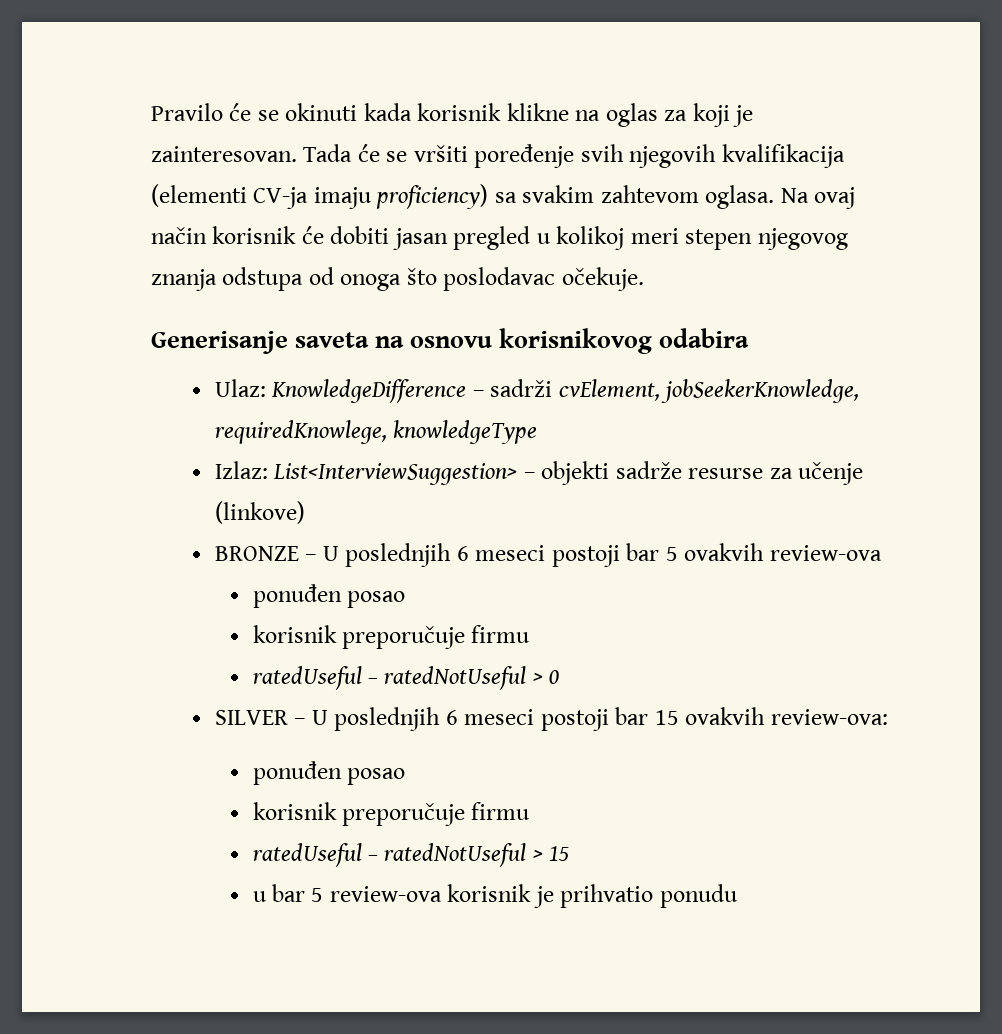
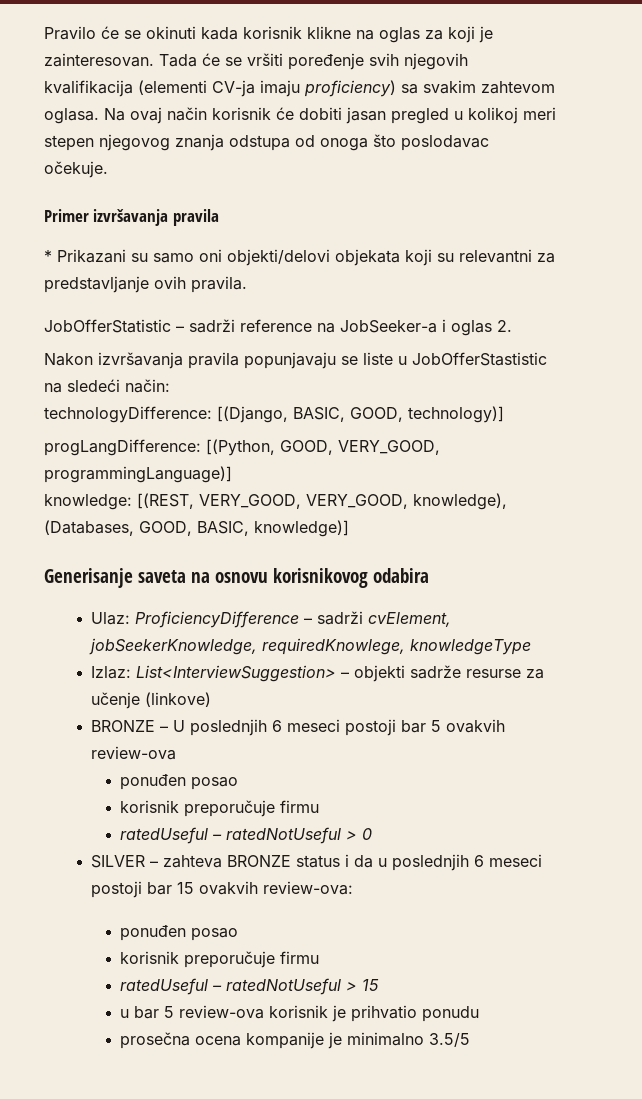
(644, 279) none -> [44,209,219,226] [44,249,555,266] [44,276,247,293] [44,319,512,336] [44,352,547,369] [44,379,170,393] [44,406,504,423] [44,439,440,456] [44,466,232,483] [44,493,507,510] [44,520,349,537] // Primer izvršavanja pravila // * Prikazani su samo oni objekti/delovi objekata koji su relevantni za predstavljanje ovih pravila. // JobOfferStatistic – sadrži reference na JobSeeker-a i oglas 2. // Nakon izvršavanja pravila popunjavaju se liste u JobOfferStastistic na sledeći način: // technologyDifference: [(Django, BASIC, GOOD, technology)] // progLangDifference: [(Python, GOOD, VERY_GOOD, programmingLanguage)] // knowledge: [(REST, VERY_GOOD, VERY_GOOD, knowledge), (Databases, GOOD, BASIC, knowledge)]
[271,379,467,403] KnowledgeDifference -> [135,611,300,628] ProficiencyDifference
[311,710,328,725] U -> [163,854,388,868] zahteva BRONZE status i da u
(737, 896) none -> [120,1032,471,1049] // prosečna ocena kompanije je minimalno 3.5/5

